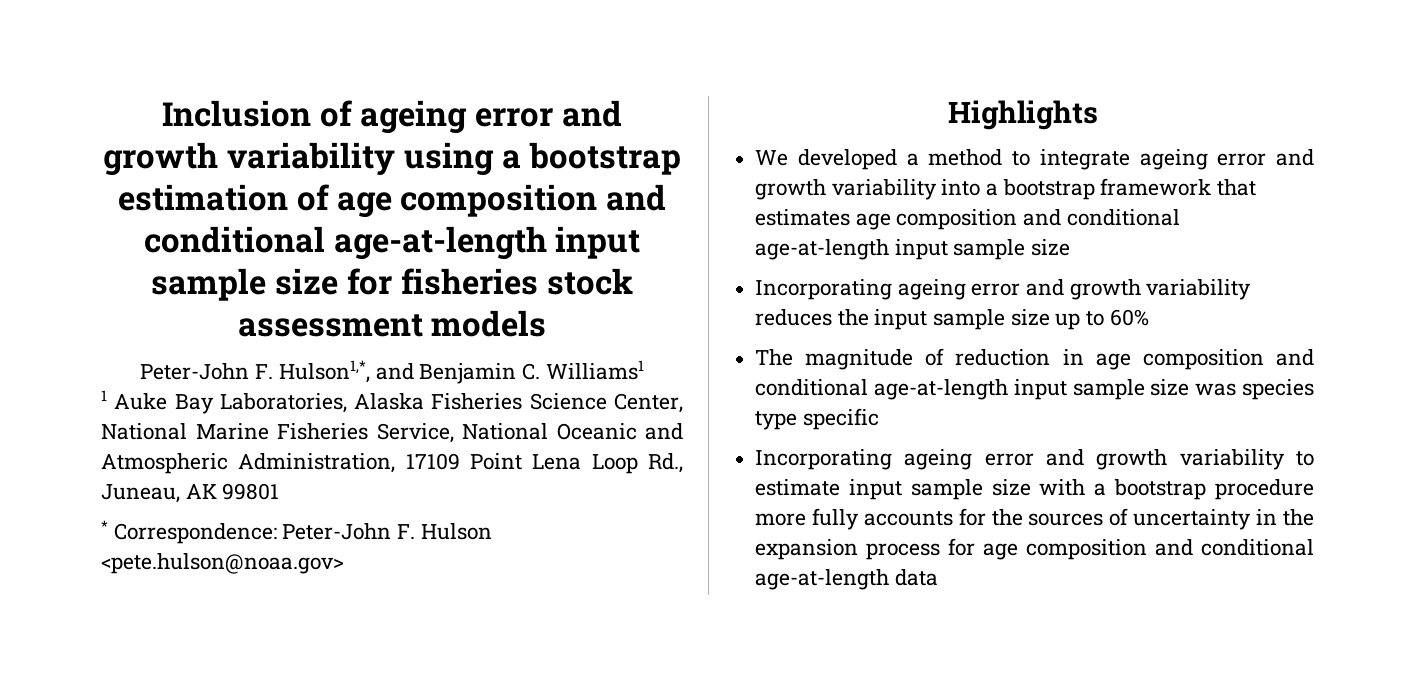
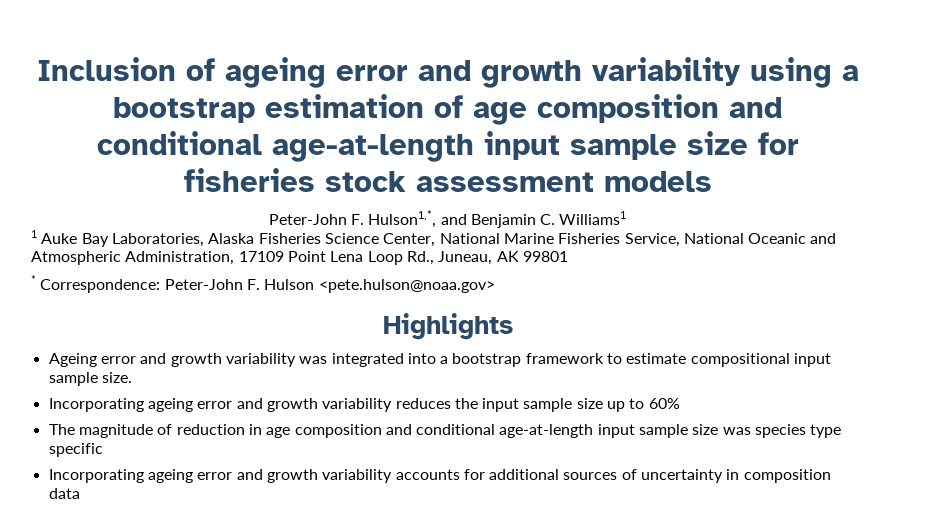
[755,149,1314,170] [755,179,937,200] We developed a method to integrate ageing error and growth variability -> [48,353,404,367] Ageing error and growth variability was integrated
[1217,179,1257,196] [755,209,1180,230] [755,239,1071,260] that estimates age composition and conditional age-at-length input sample size -> [607,353,832,367] [48,372,132,386] to estimate compositional input sample size.
[1296,451,1314,466] [755,479,1314,500] [755,508,859,530] to estimate input sample size with a bootstrap procedure more fully -> (393, 476) none
[991,509,1023,526] the -> [489,469,560,480] additional
[1283,509,1314,526] [755,538,1314,560] [755,569,890,590] the expansion process for age composition and conditional age-at-length -> [743,469,831,483] composition

